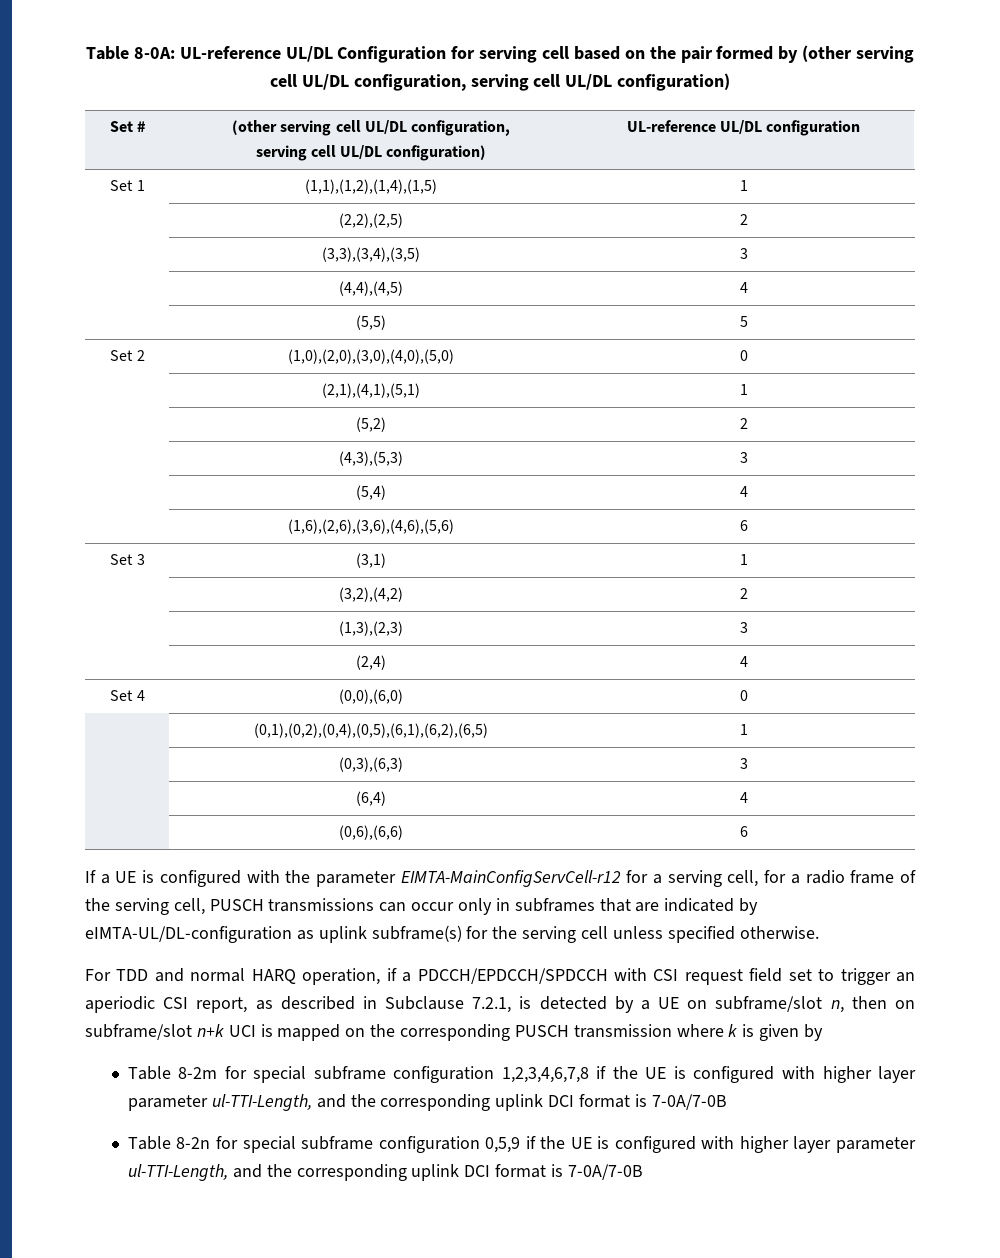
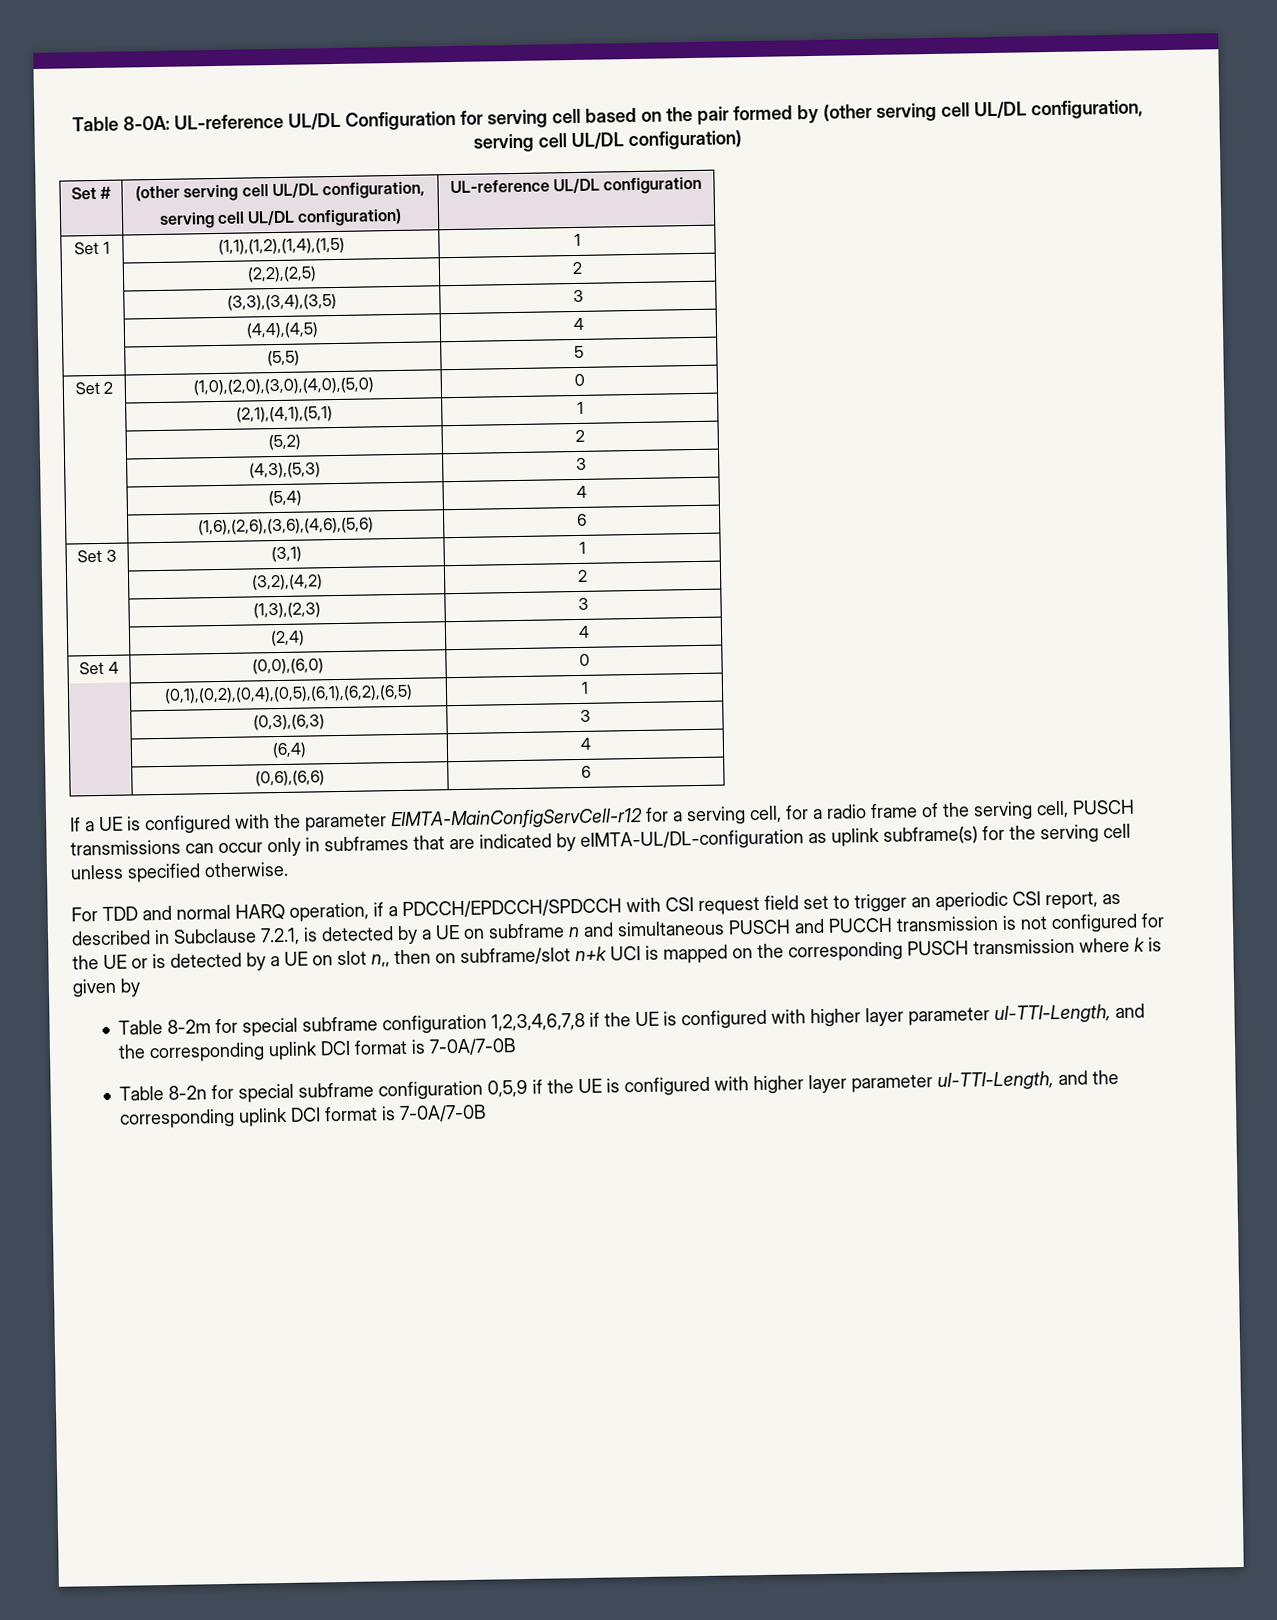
[715,996,844,1013] subframe/slot n, -> [488,913,1165,939] [72,950,390,971] subframe n and simultaneous PUSCH and PUCCH transmission is not configured for the UE or is detected by a UE on slot n,,

